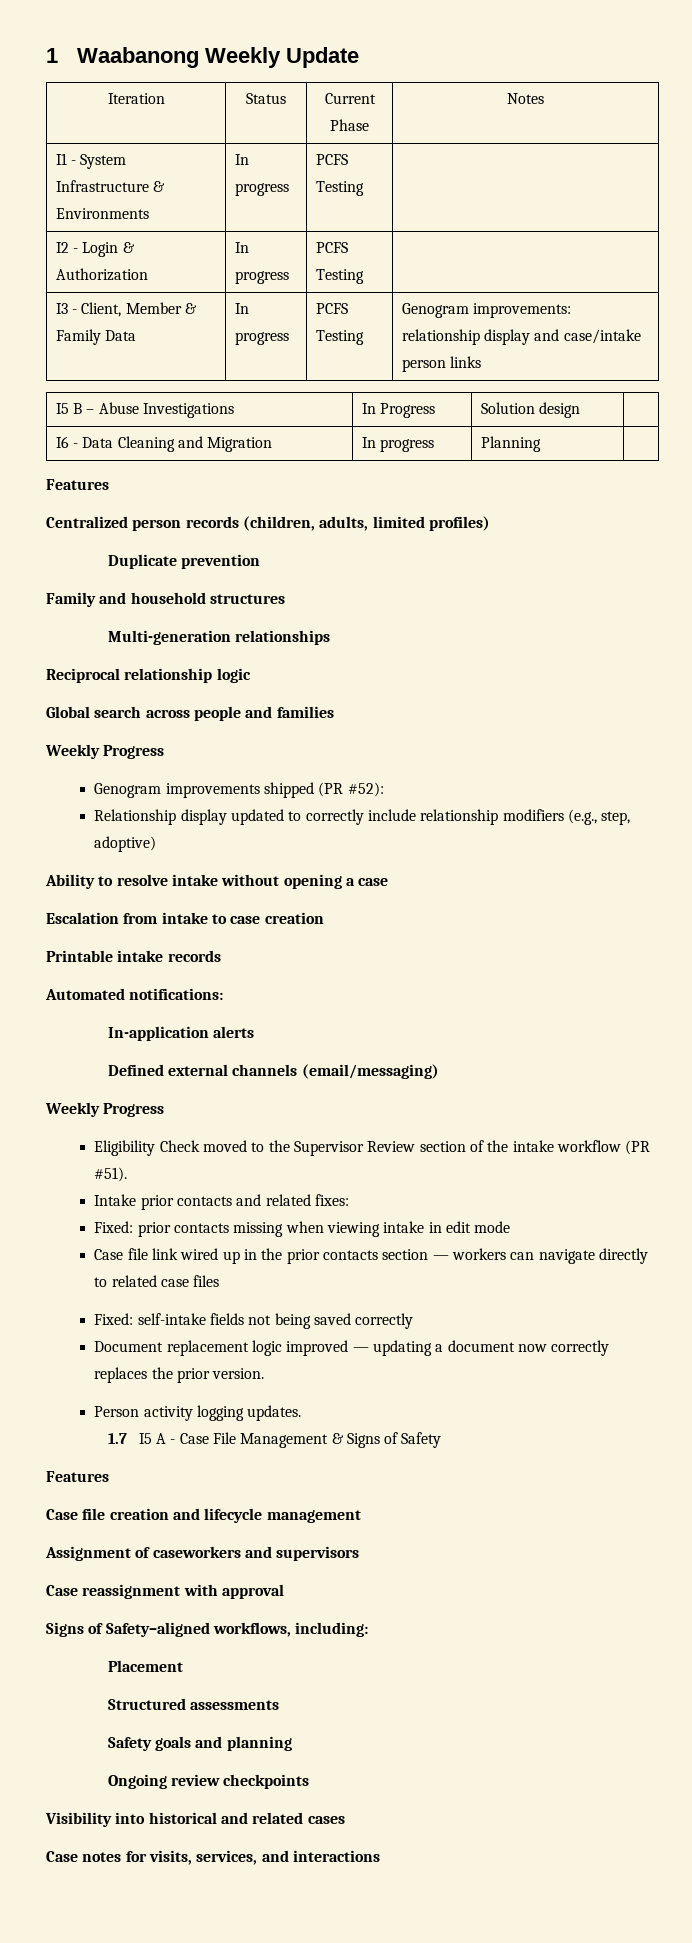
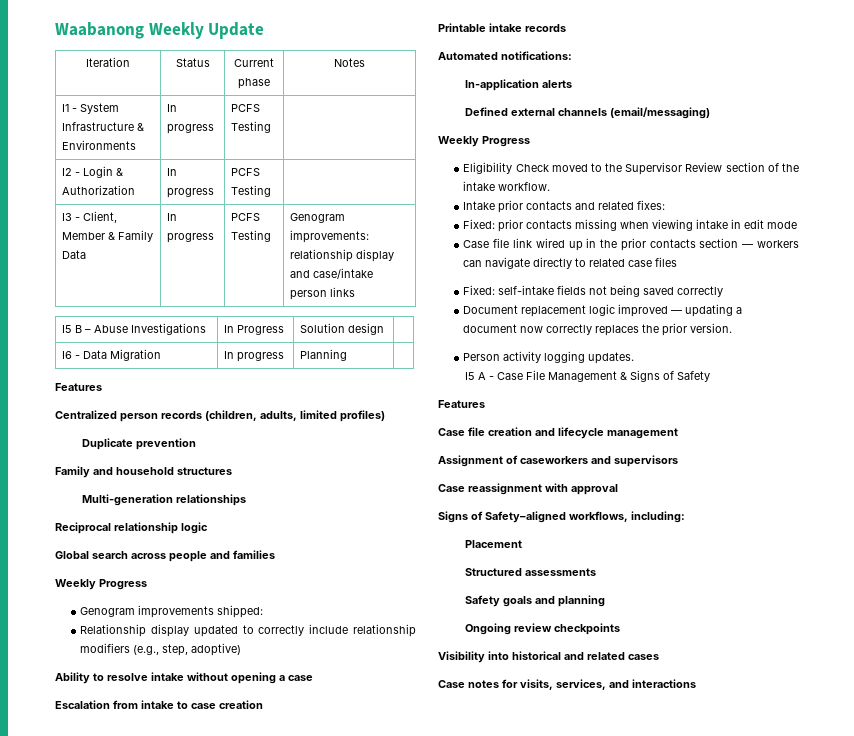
[46,48,58,63] 1 -> (55, 30) none
[330,119,369,131] Phase -> [238,78,270,89] phase
[117,436,203,452] Cleaning and -> (108, 354) none
[264,782,384,798] shipped (PR #52): -> [217,605,264,618] shipped:
[556,1140,651,1155] [94,1167,128,1182] workflow (PR #51). -> [498,182,551,191] workflow.
[107,1433,127,1444] 1.7 -> (635, 358) none

